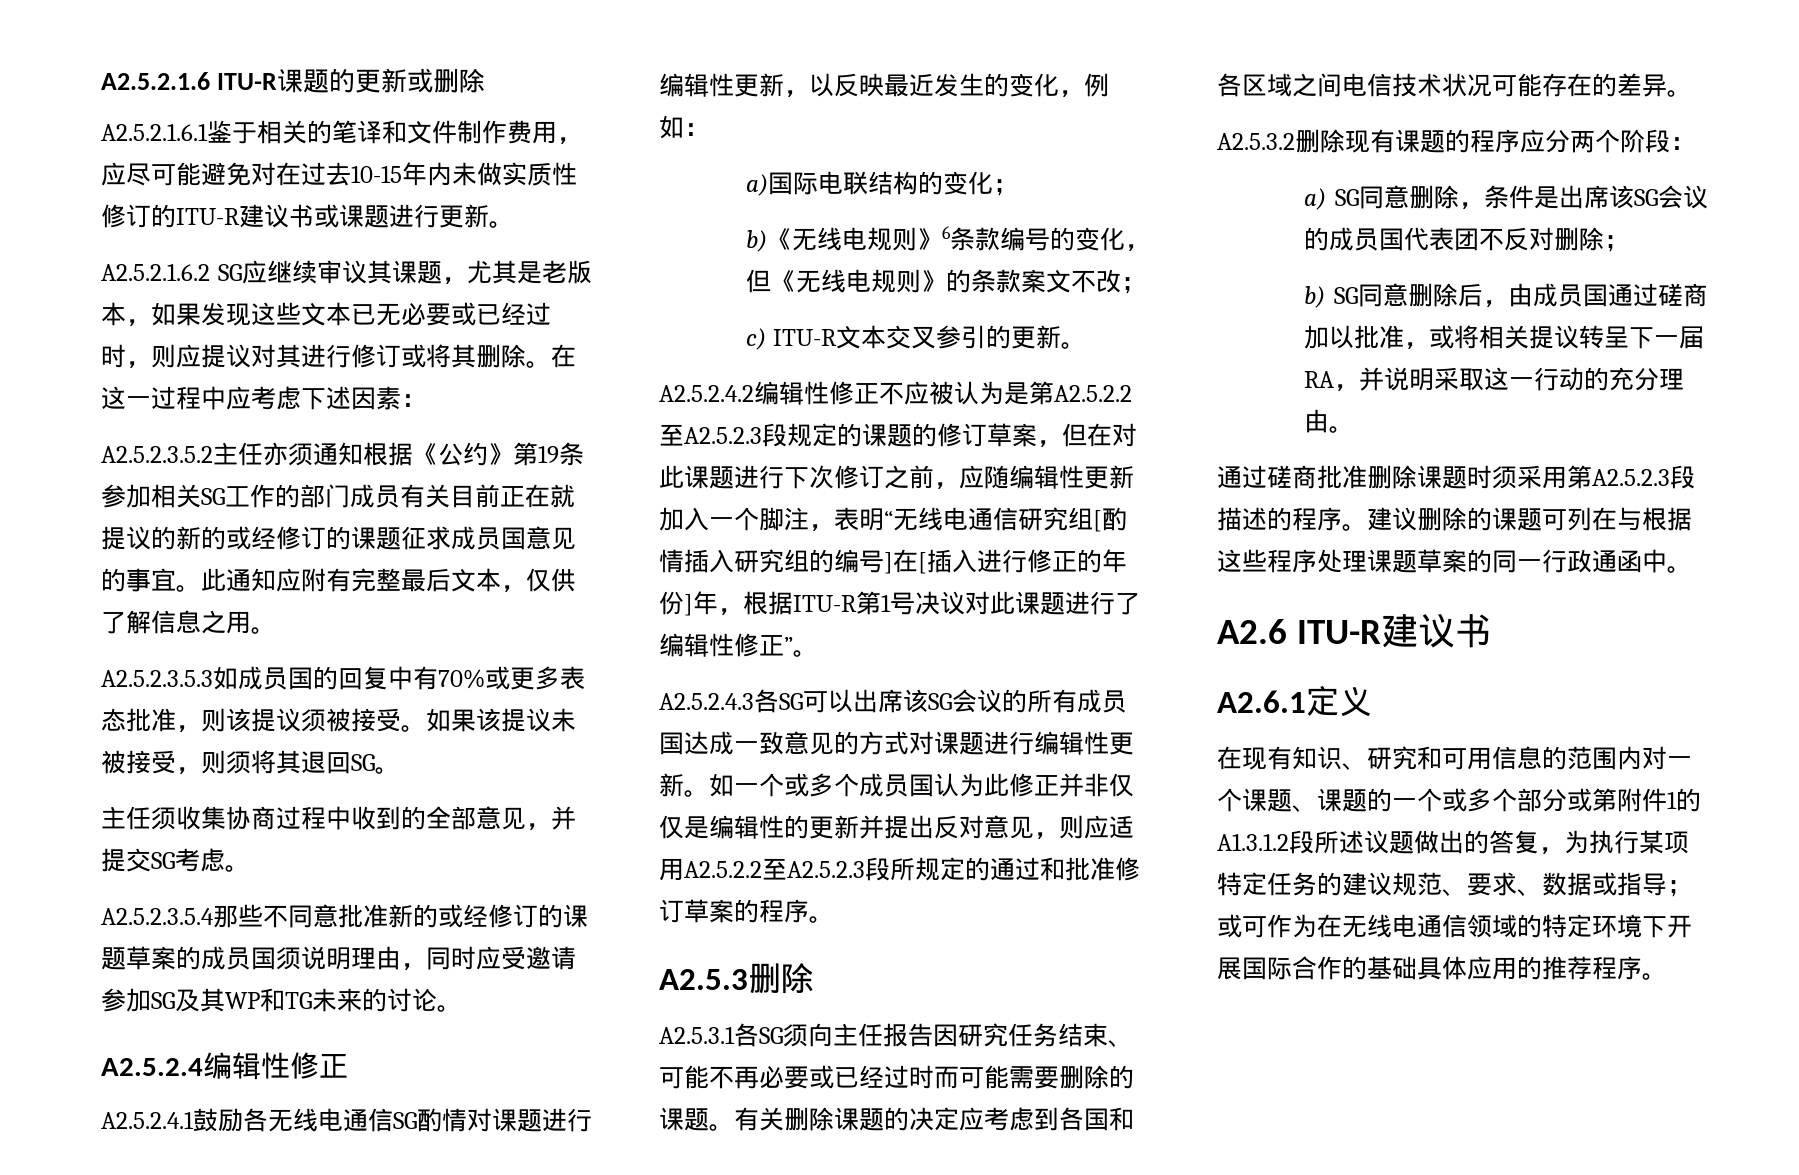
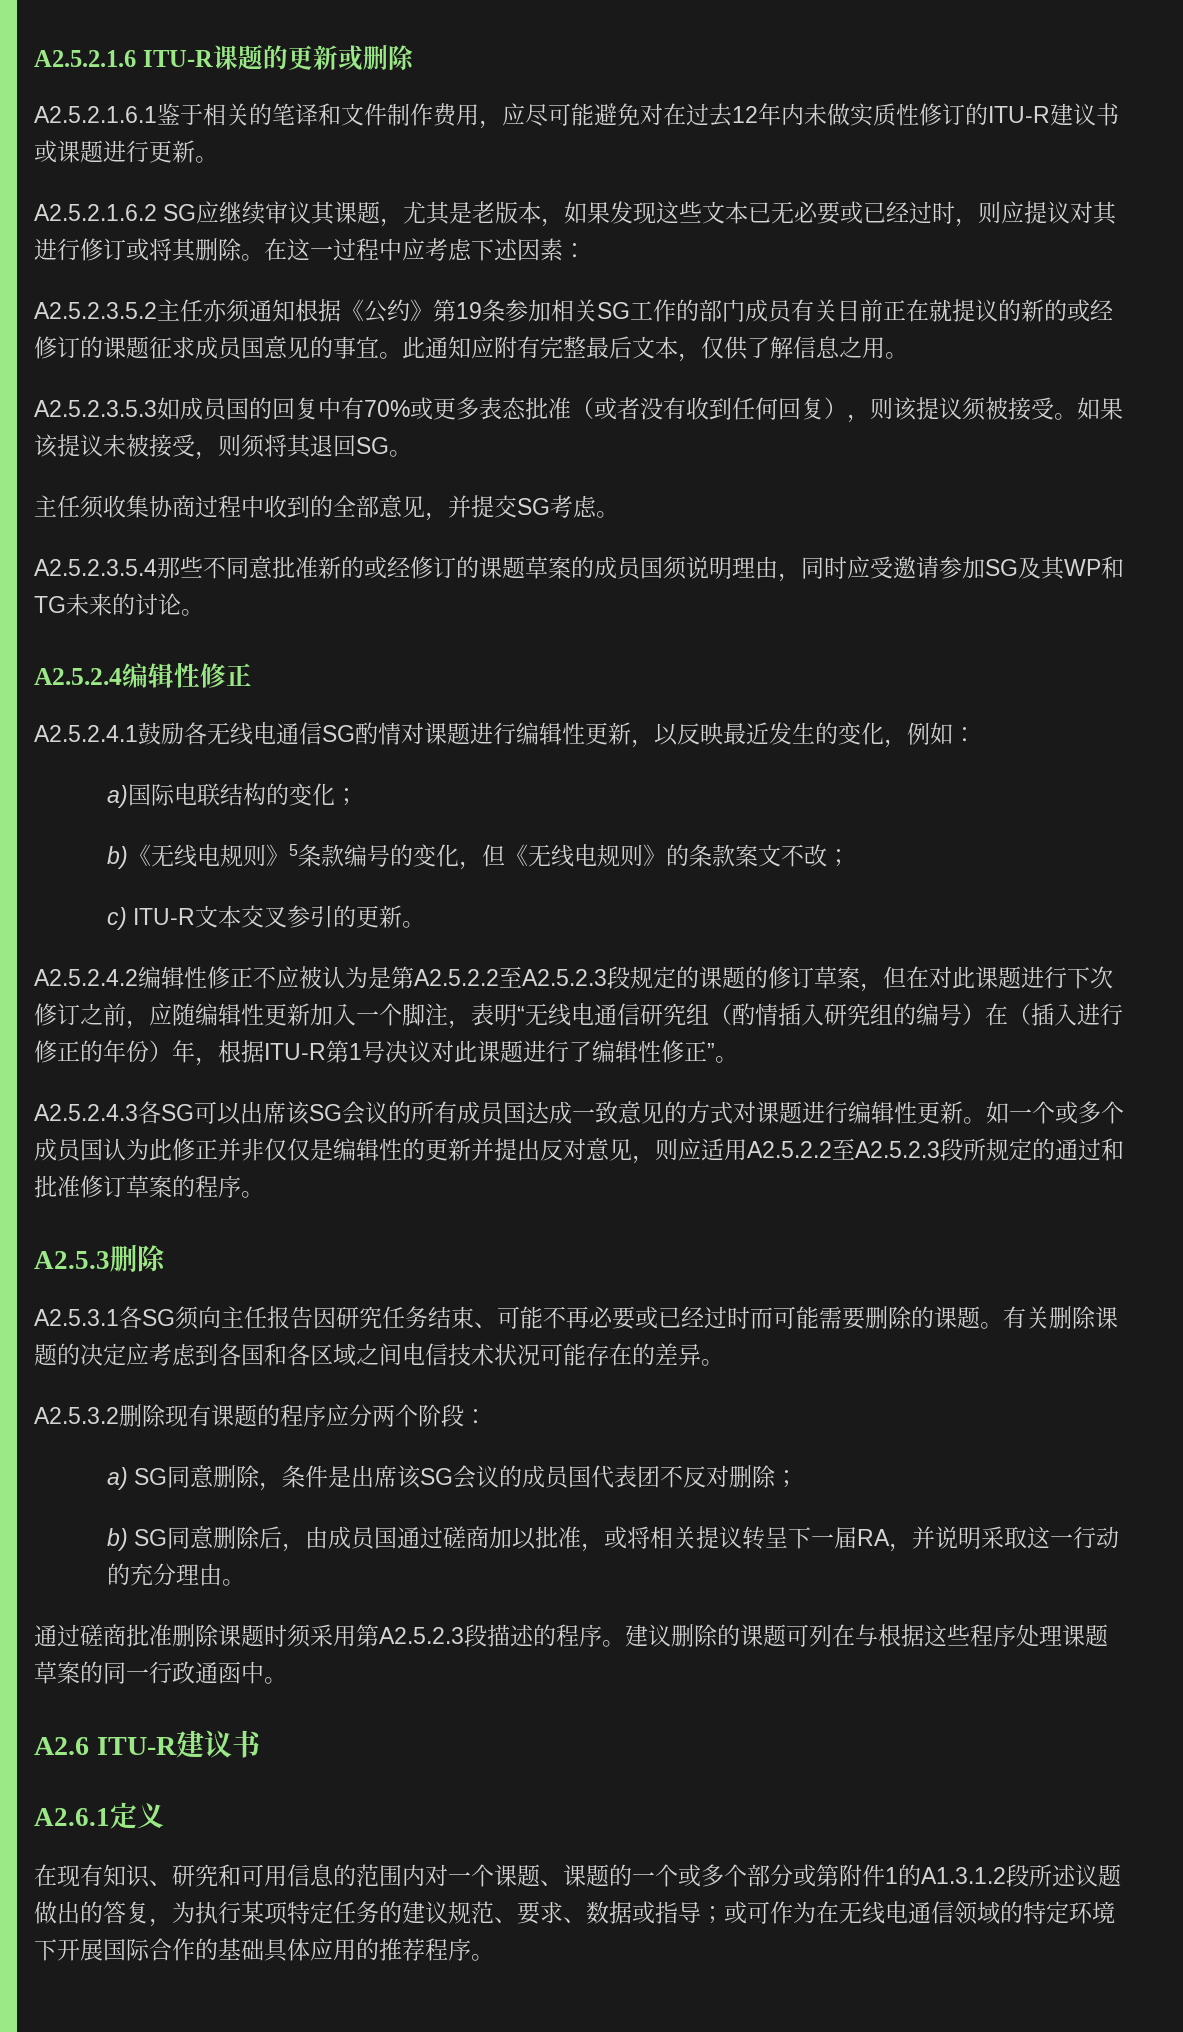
[351,166,402,183] 10-15 -> [732,106,758,123] 12
(176, 720) none -> [571,397,847,420] （或者没有收到任何回复）
[941,226,951,239] 6 -> [288,844,298,856] 5
[1093,510,1102,532] [ -> [709,1003,732,1025] （
[884,549,927,574] ]在[ -> [962,1003,1031,1026] ）在（
[684,594,693,616] ] -> [149,1040,172,1062] ）

